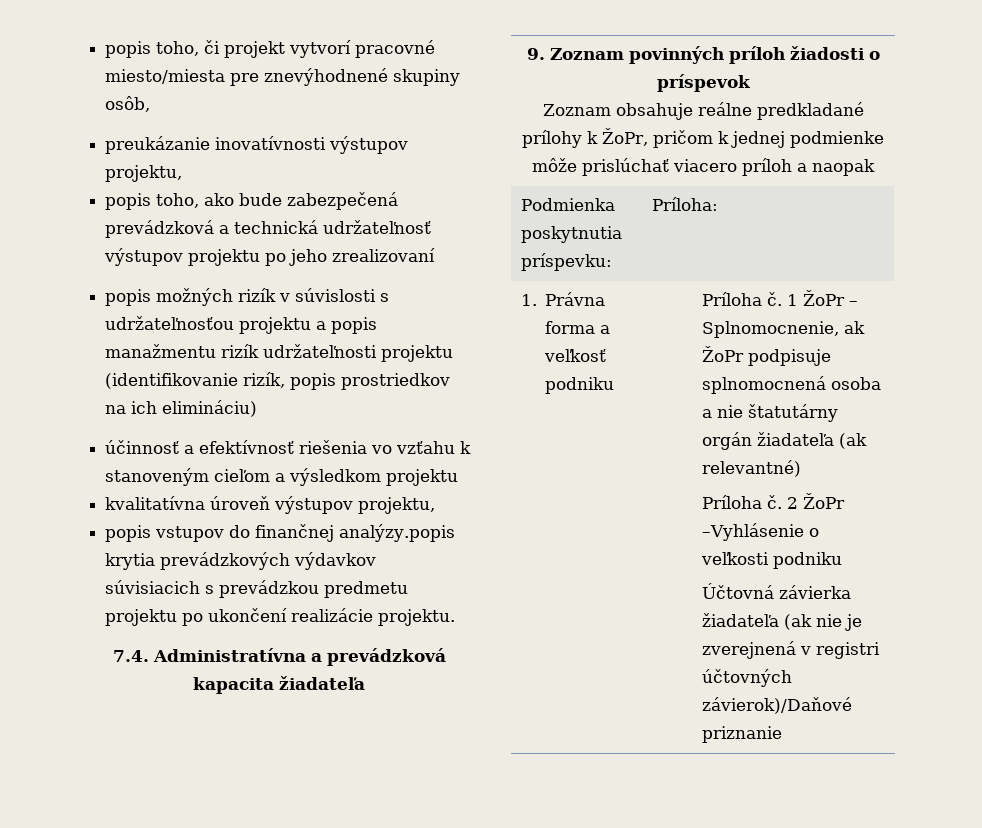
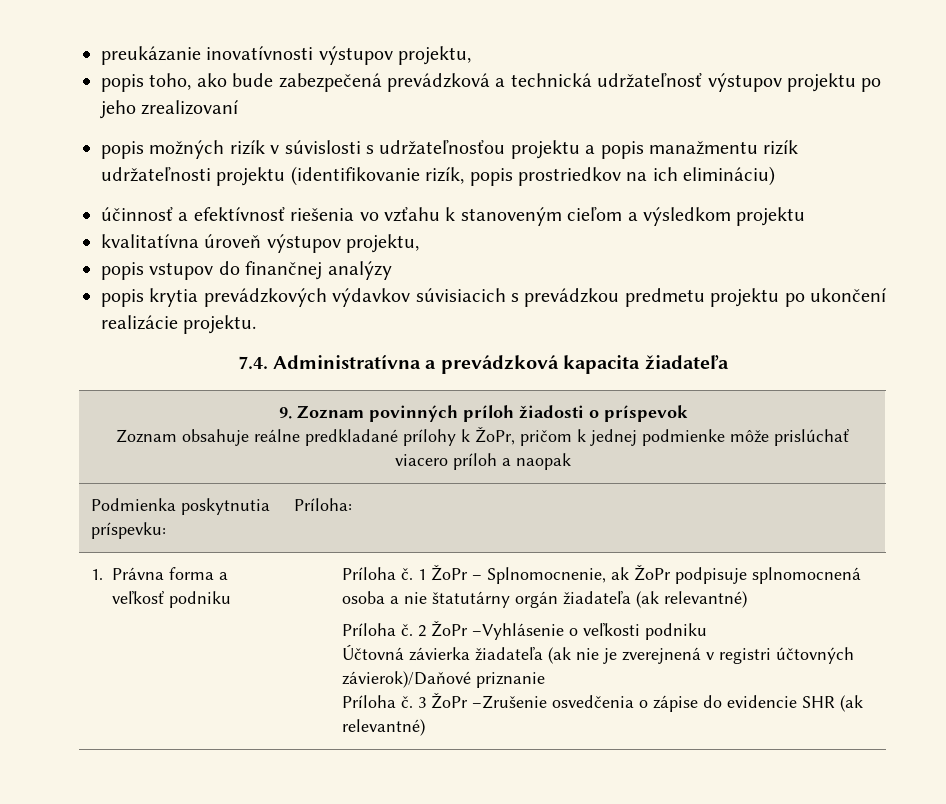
[105,40,436,58] [105,68,461,86] [105,96,151,112] popis toho, či projekt vytvorí pracovné miesto/miesta pre znevýhodnené skupiny osôb, // -> (101, 55) none
[339,524,456,542] analýzy.popis -> [327,261,392,280] [101,289,144,307] analýzy // popis
(782, 734) none -> [342,692,864,712] [342,719,426,736] // Príloha č. 3 ŽoPr –Zrušenie osvedčenia o zápise do evidencie SHR (ak relevantné)

